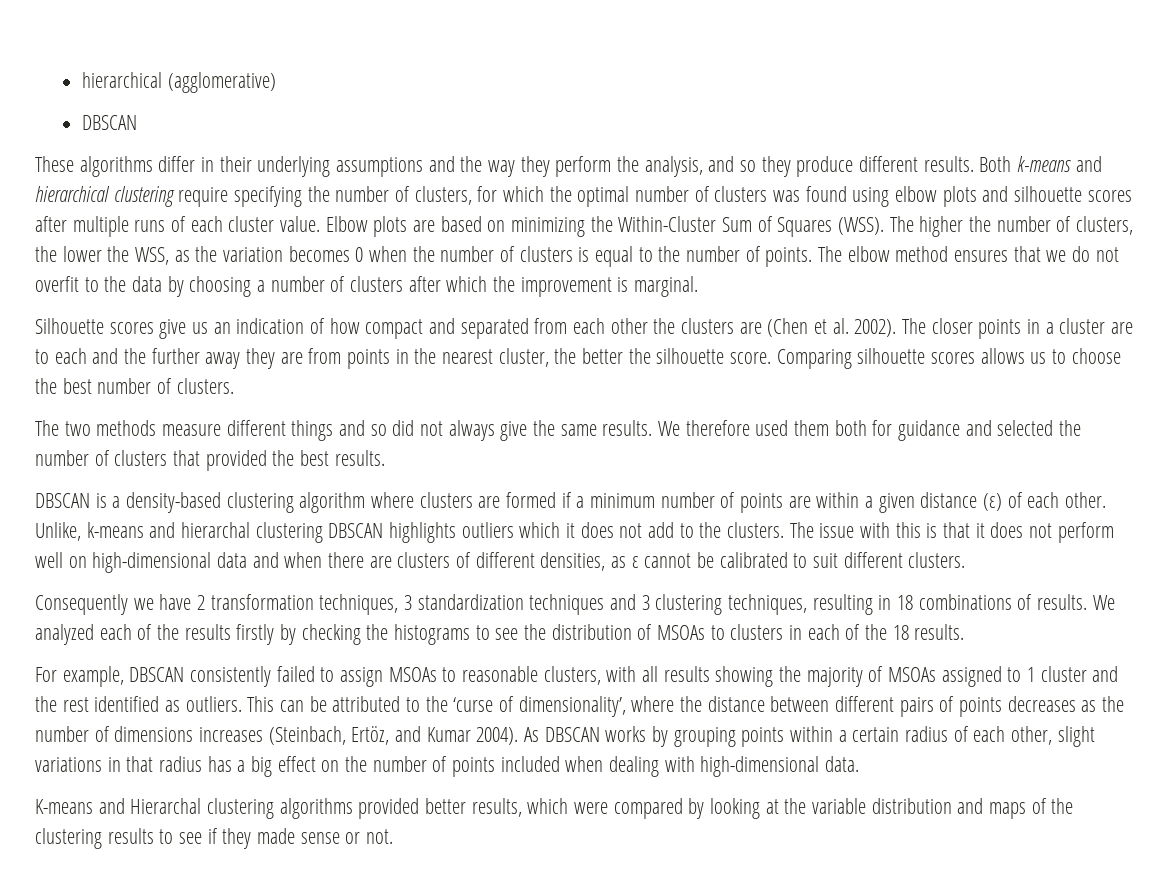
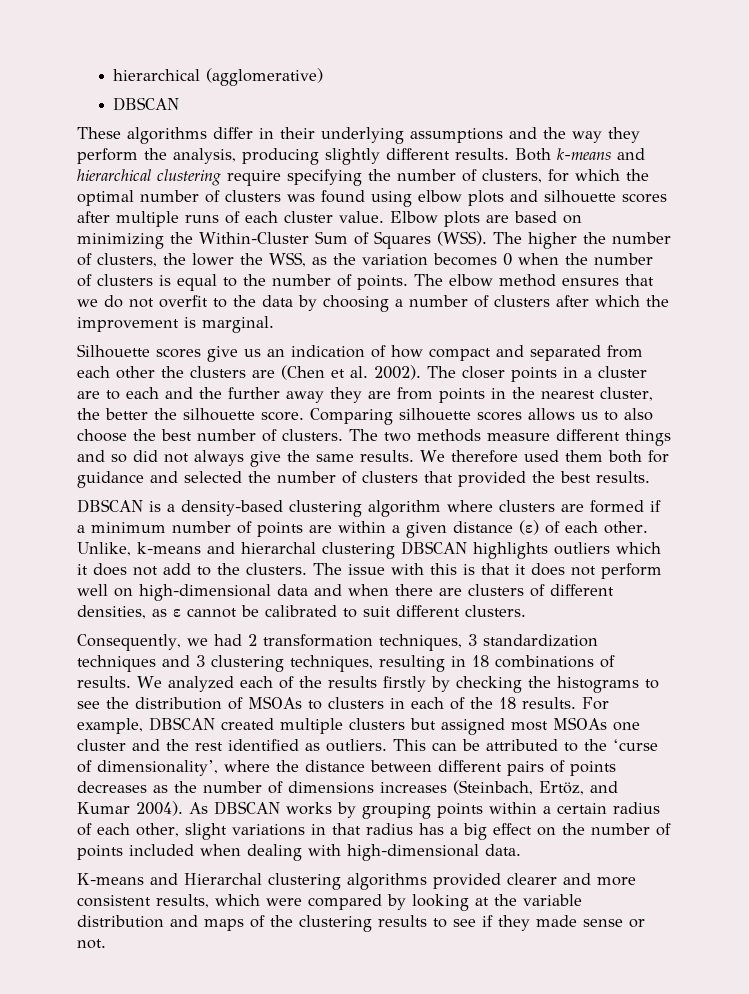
[708,156,854,177] and so they produce -> [242,148,380,165] producing slightly
(1067, 356) none -> [624,408,653,421] also
(234, 386) // -> (343, 435) none
[35,594,192,615] Consequently we have -> [77,634,242,651] Consequently, we had
(965, 632) // -> (576, 703) none
[190,666,1036,687] consistently failed to assign MSOAs to reasonable clusters, with all results showing the majority of MSOAs assigned to 1 -> [221,717,640,735] created multiple clusters but assigned most MSOAs one
[425,798,467,814] better -> [507,873,636,886] [77,895,151,907] clearer and more consistent

